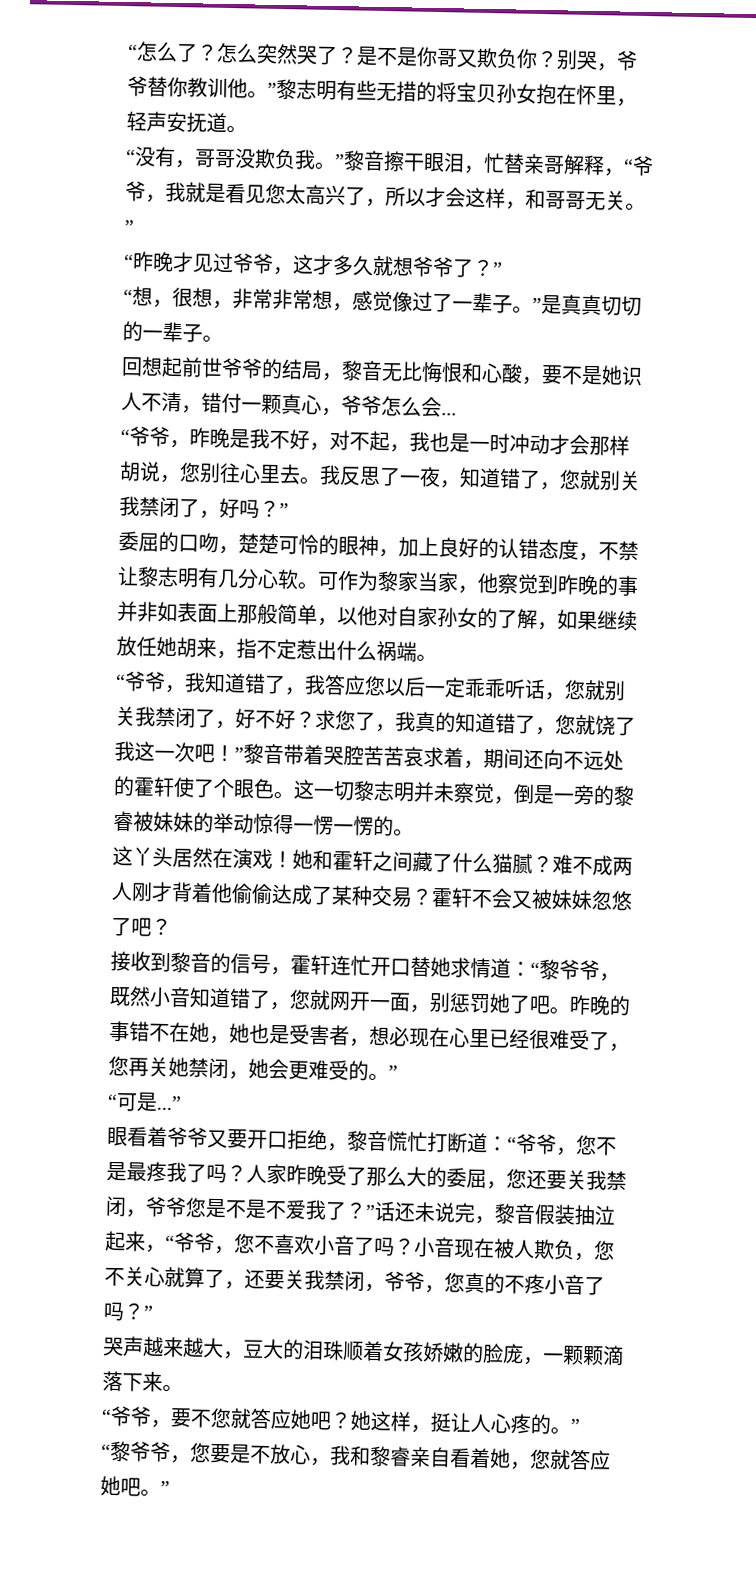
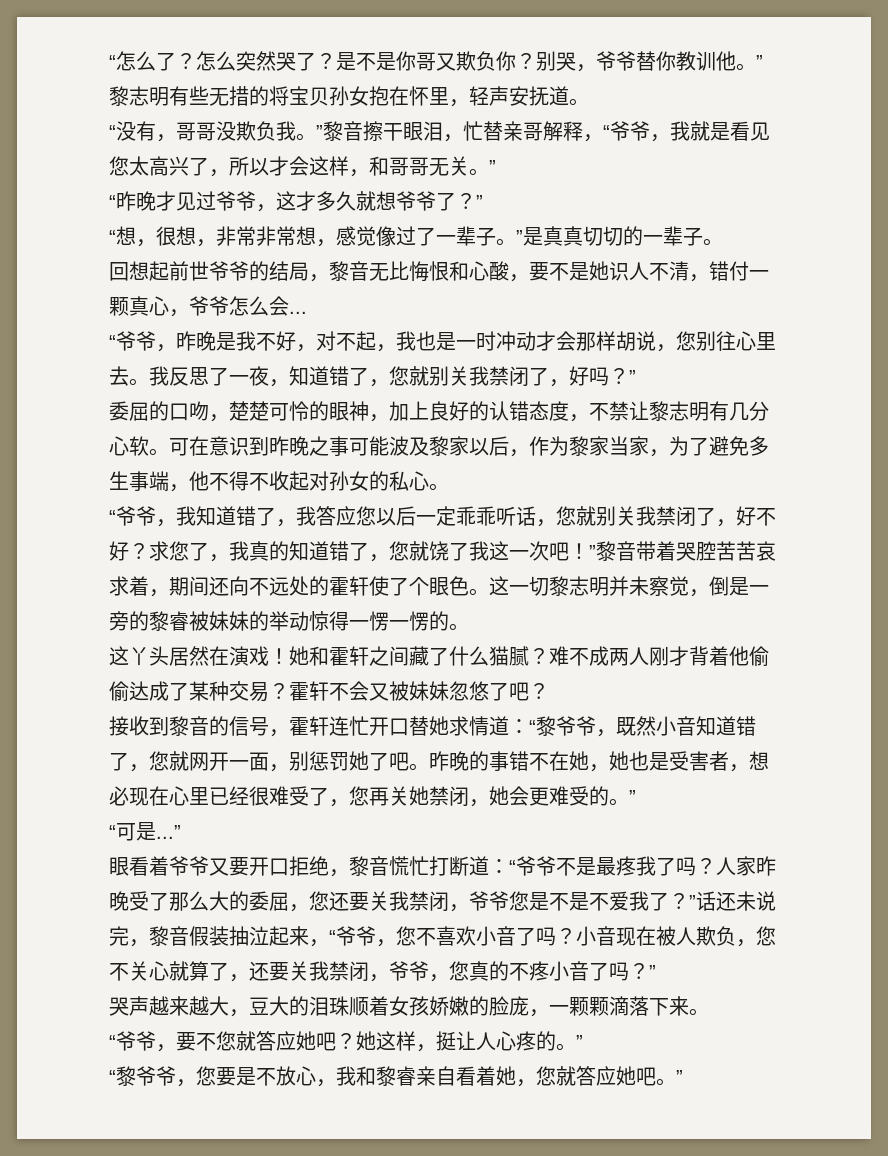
[337,570,639,596] [117,600,638,631] [116,635,417,662] 作为黎家当家，他察觉到昨晚的事并非如表面上那般简单，以他对自家孙女的了解，如果继续放任她胡来，指不定惹出什么祸端 -> [189,436,769,457] [109,471,429,492] 在意识到昨晚之事可能波及黎家以后，作为黎家当家，为了避免多生事端，他不得不收起对孙女的私心
[555,1134,597,1156] ，您 -> (556, 866) none

